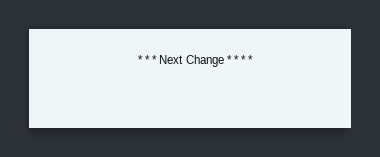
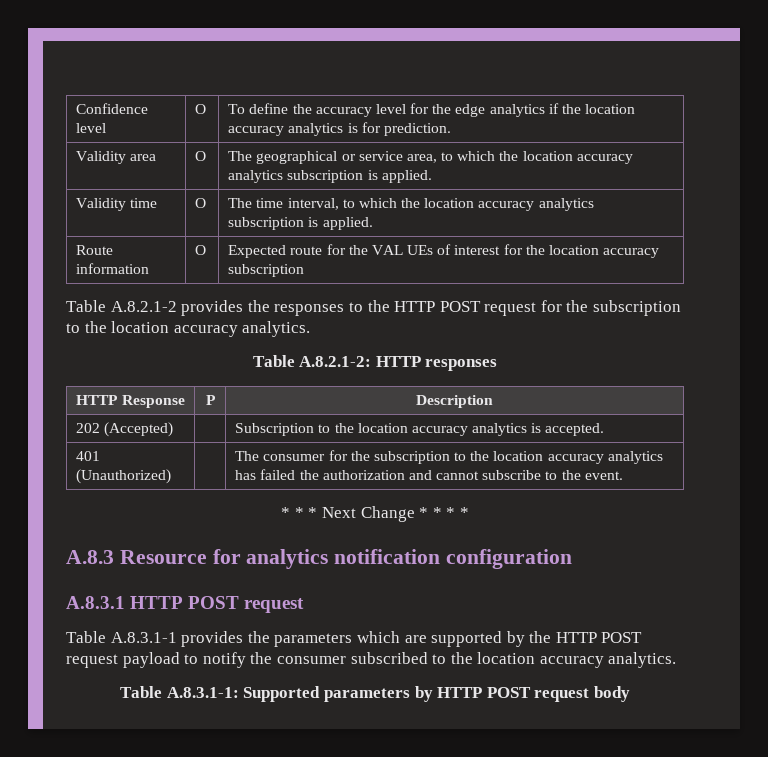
(138, 59) none -> [76,103,149,114] [76,123,107,133] [195,104,207,114] [228,103,636,117] [228,122,451,136] [76,151,157,164] [195,151,207,161] [228,151,633,164] [228,170,432,183] [76,198,158,211] [195,198,207,208] [228,198,594,211] [228,217,373,230] [76,245,114,255] [76,263,150,274] [195,245,207,255] [228,244,660,258] [228,264,305,277] [66,300,682,316] [66,321,311,337] [252,355,498,371] [76,395,185,408] [205,395,216,405] [416,395,493,408] [76,422,174,437] [235,423,605,436] [76,451,101,461] [76,469,172,484] [235,450,663,464] [235,469,623,480] Confidence level | O | To define the accuracy level for the edge analytics if the location accuracy analytics is for prediction. // Validity area | O | The geographical or service area, to which the location accuracy analytics subscription is applied. // Validity time | O | The time interval, to which the location accuracy analytics subscription is applied. // Route information | O | Expected route for the VAL UEs of interest for the location accuracy subscription // Table A.8.2.1-2 provides the responses to the HTTP POST request for the subscription to the location accuracy analytics. // Table A.8.2.1-2: HTTP responses // HTTP Response | P | Description // 202 (Accepted) | | Subscription to the location accuracy analytics is accepted. // 401 (Unauthorized) | | The consumer for the subscription to the location accuracy analytics has failed the authorization and cannot subscribe to the event. //
(253, 59) none -> [66,549,573,569] [66,596,305,613] [66,631,643,647] [66,652,677,668] [120,686,630,702] // A.8.3 Resource for analytics notification configuration // A.8.3.1 HTTP POST request // Table A.8.3.1-1 provides the parameters which are supported by the HTTP POST request payload to notify the consumer subscribed to the location accuracy analytics. // Table A.8.3.1-1: Supported parameters by HTTP POST request body

